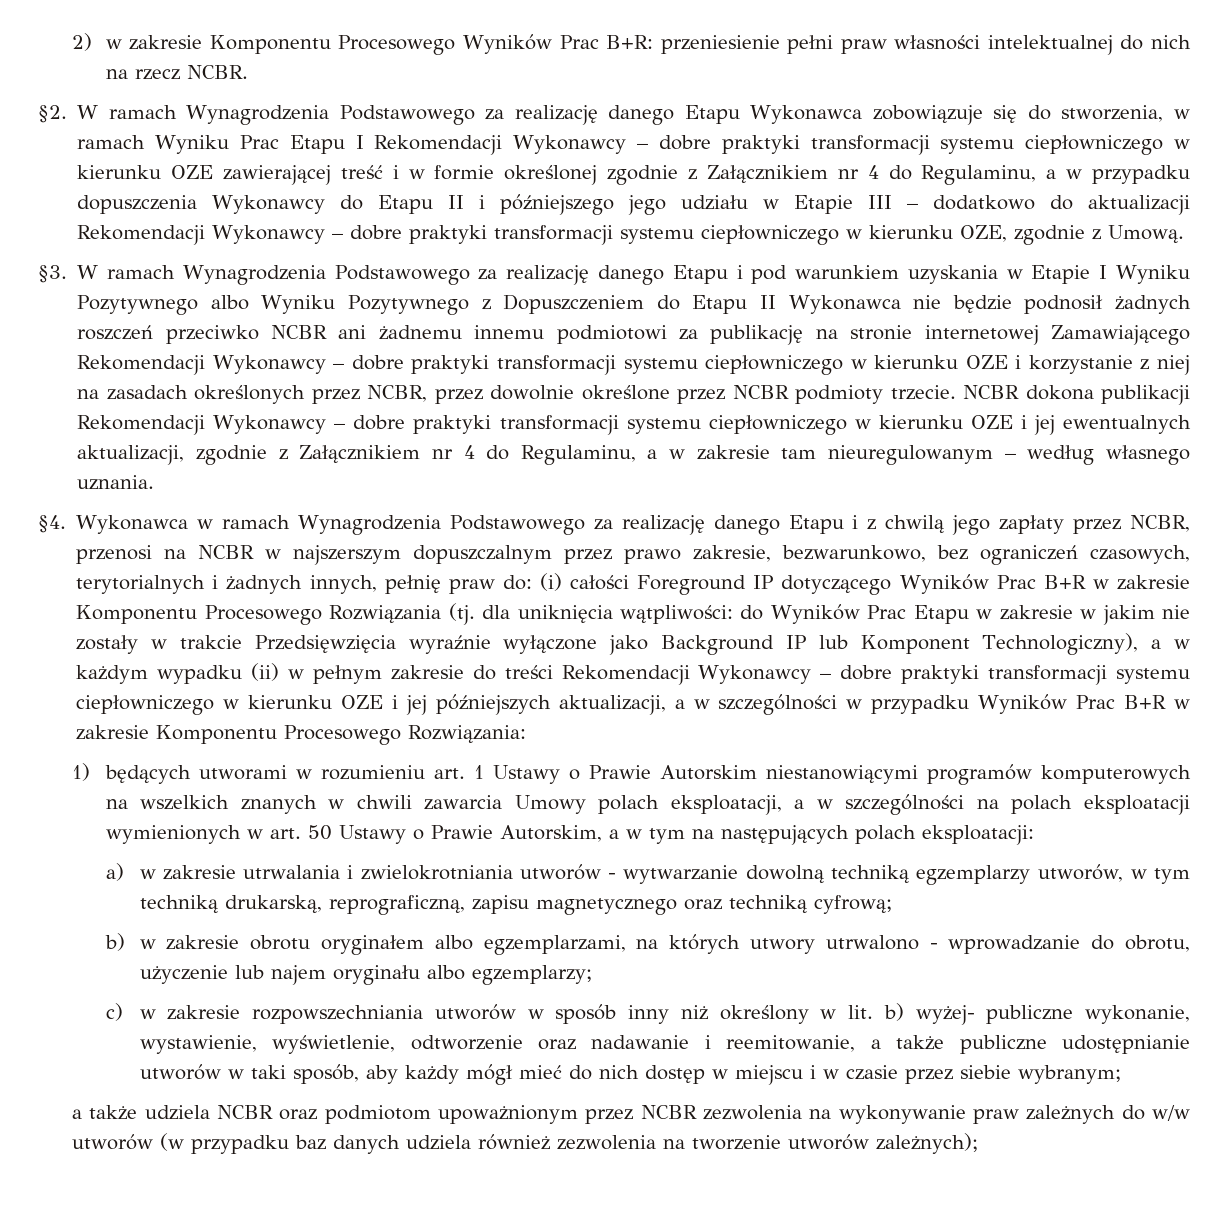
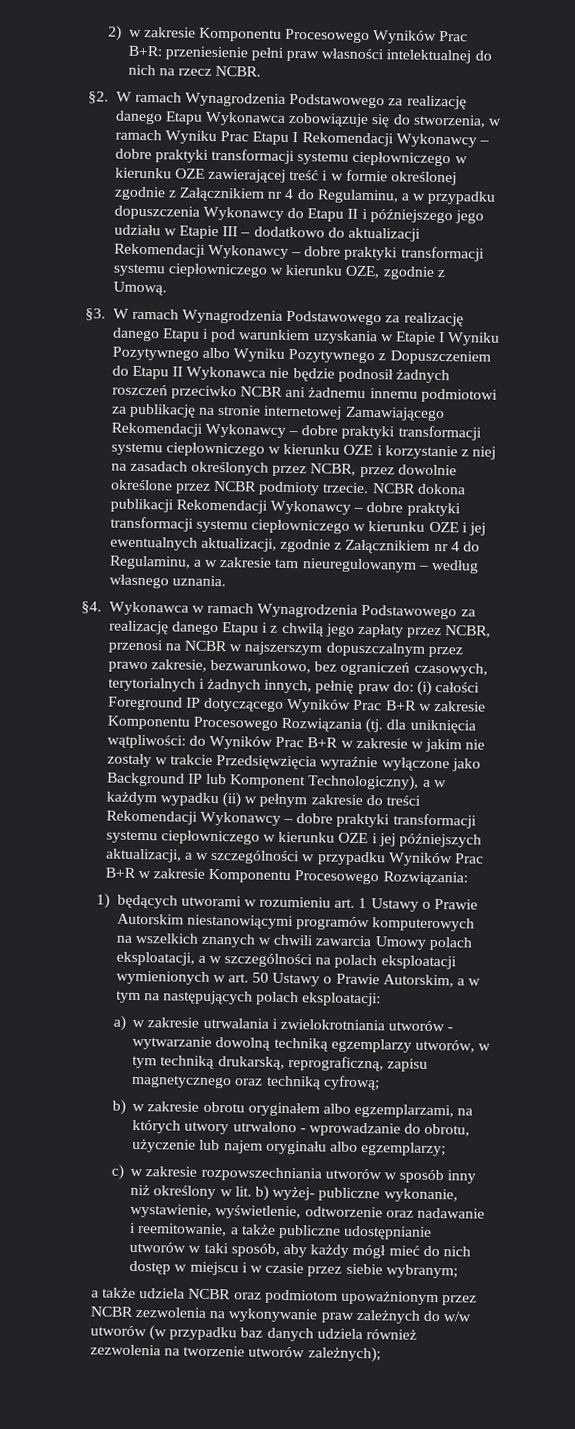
[913,605,969,624] Etapu -> [307,737,339,748] B+R

